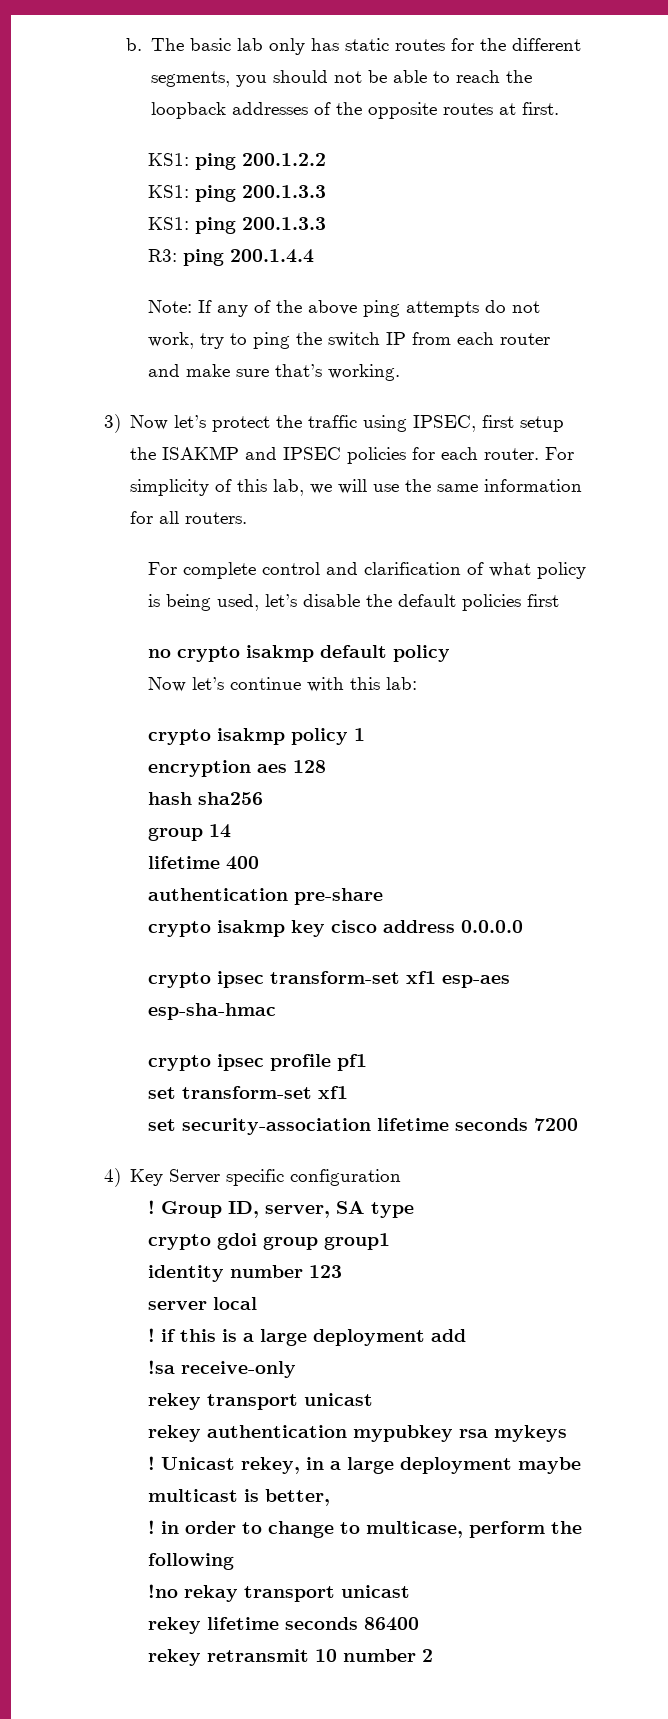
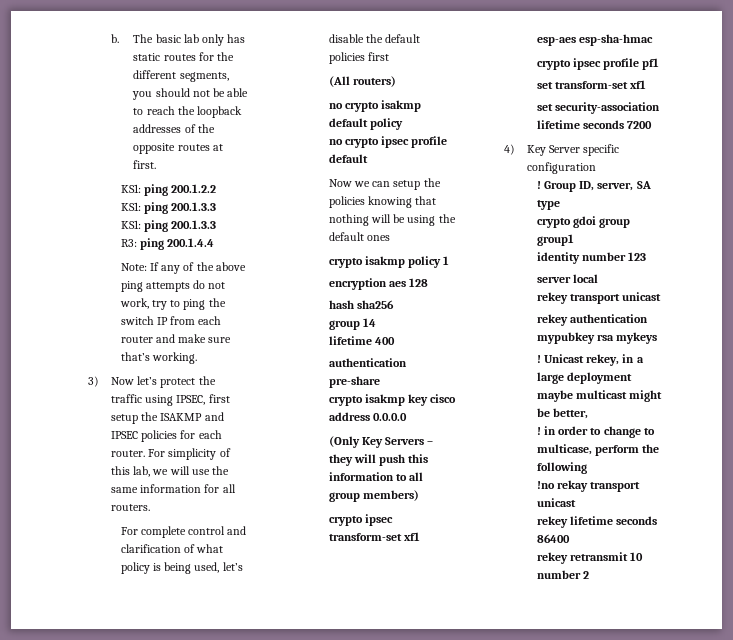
(559, 600) none -> [328,76,396,87] // (All routers)
[147,677,417,692] Now let’s continue with this lab: -> [328,136,448,148] [328,154,368,163] [328,178,441,190] [328,196,437,208] [328,214,456,226] [328,232,390,241] no crypto ipsec profile default // Now we can setup the policies knowing that nothing will be using the default ones
(523, 926) none -> [328,436,434,448] [328,454,429,466] [328,472,424,481] [328,490,419,502] // (Only Key Servers – they will push this information to all group members)
[147,1328,466,1346] [147,1360,296,1378] // ! if this is a large deployment add // !sa receive-only -> (598, 278) none
[243,1489,259,1502] is -> [629,390,663,402] [536,408,550,417] might be

